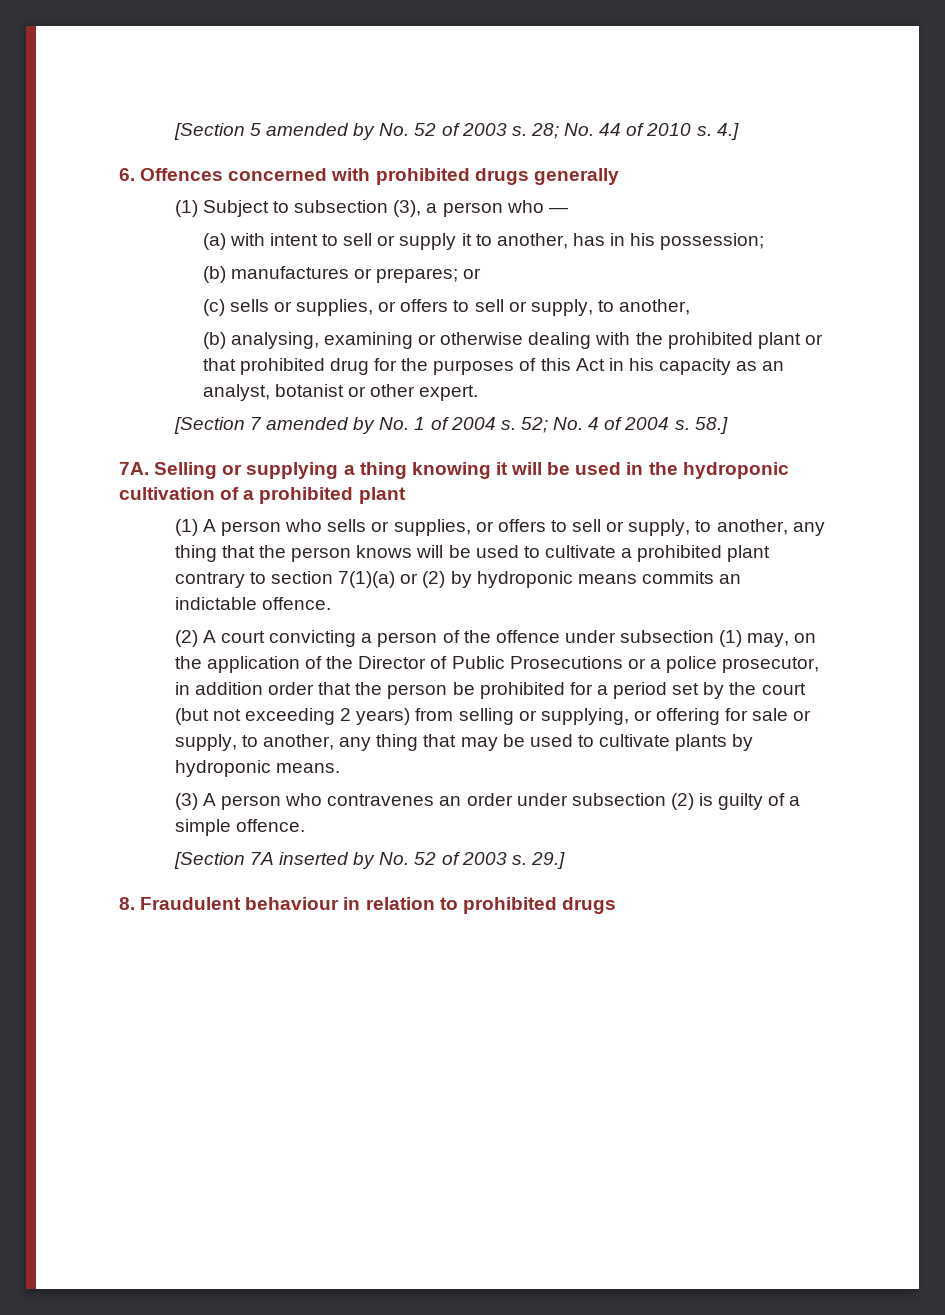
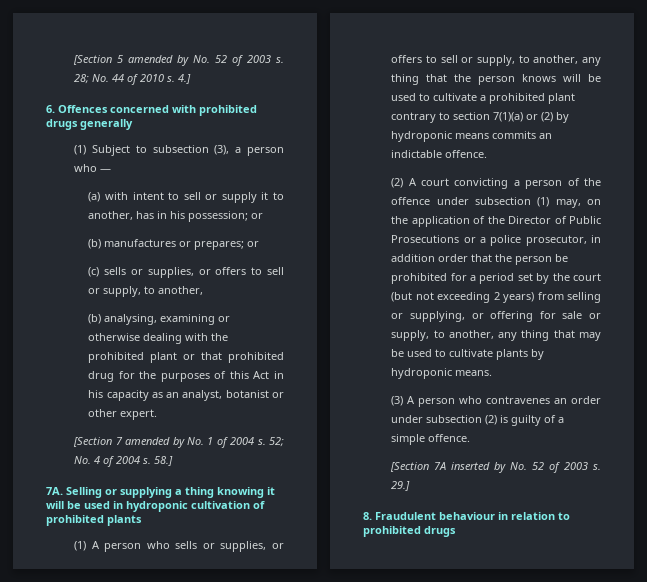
(765, 241) none -> [251,213,264,219] or
[648,462,678,475] the -> (123, 505) none
[243,487,406,504] a prohibited plant -> [46,515,142,526] prohibited plants

